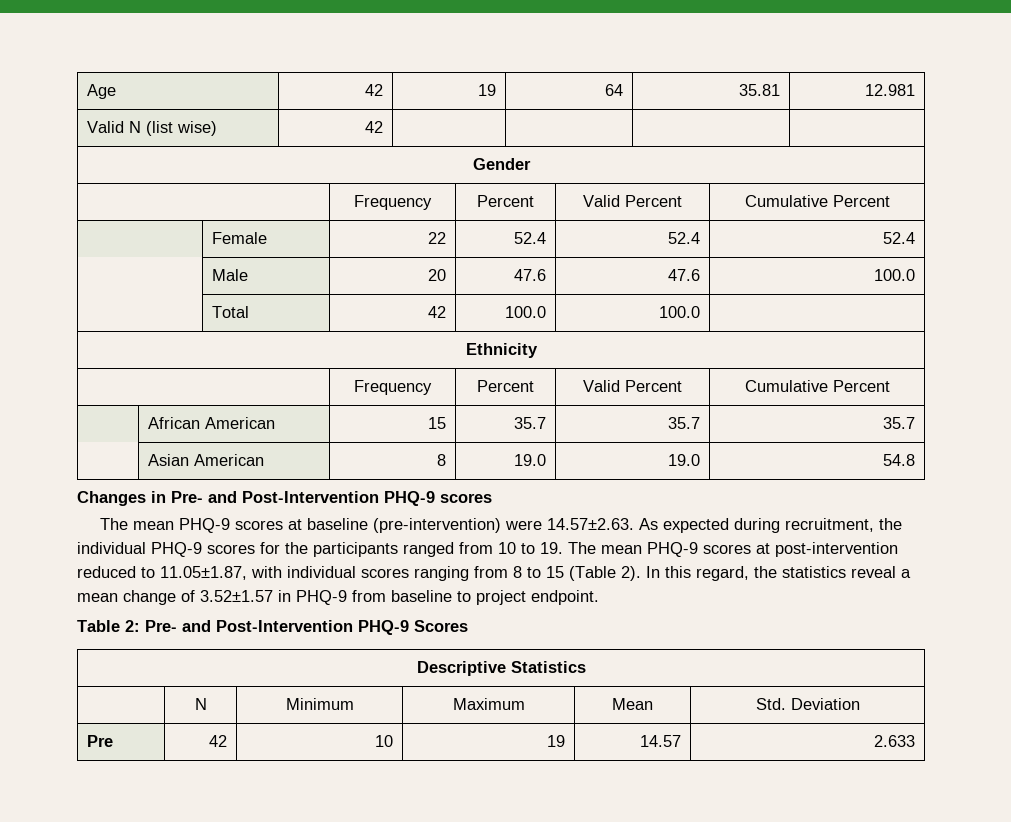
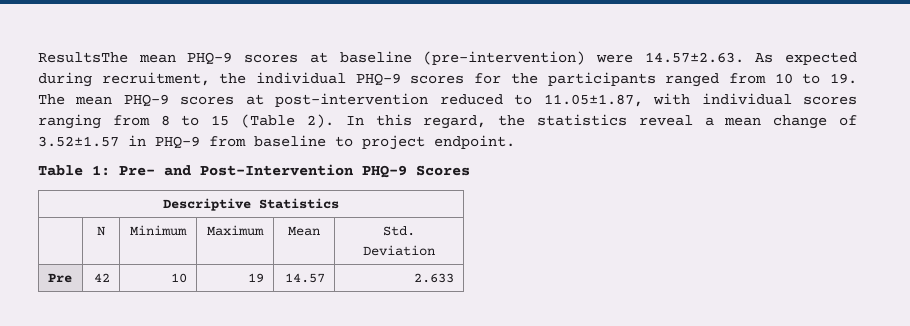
[86,84,116,99] [365,84,384,96] [478,84,497,96] [605,84,624,96] [739,84,781,96] [865,84,916,96] [86,121,217,136] [365,121,384,133] [472,158,531,170] [354,195,432,210] [477,195,534,207] [583,195,682,207] [744,195,890,207] [211,232,267,244] [428,232,447,244] [514,232,547,244] [668,232,701,244] [883,232,916,244] [211,269,248,281] [428,269,447,281] [514,269,547,281] [668,269,701,281] [874,269,916,281] [211,306,249,318] [428,306,447,318] [505,306,547,318] [659,306,701,318] [465,343,538,358] [354,380,432,395] [477,380,534,392] [583,380,682,392] [744,380,890,392] [147,417,275,429] [428,417,447,429] [514,417,547,429] [668,417,701,429] [883,417,916,429] [147,454,264,466] [437,454,447,466] [514,454,547,466] [668,454,701,466] [883,454,916,466] [77,491,492,506] [99,518,128,530] Age | 42 | 19 | 64 | 35.81 | 12.981 // Valid N (list wise) | 42 | | | | // Gender // | Frequency | Percent | Valid Percent | Cumulative Percent // | Female | 22 | 52.4 | 52.4 | 52.4 // | Male | 20 | 47.6 | 47.6 | 100.0 // | Total | 42 | 100.0 | 100.0 | // Ethnicity // | Frequency | Percent | Valid Percent | Cumulative Percent // | African American | 15 | 35.7 | 35.7 | 35.7 // | Asian American | 8 | 19.0 | 19.0 | 54.8 // Changes in Pre- and Post-Intervention PHQ-9 scores // The -> [38,52,128,63] ResultsThe
[125,620,140,632] 2: -> [92,165,110,176] 1:

